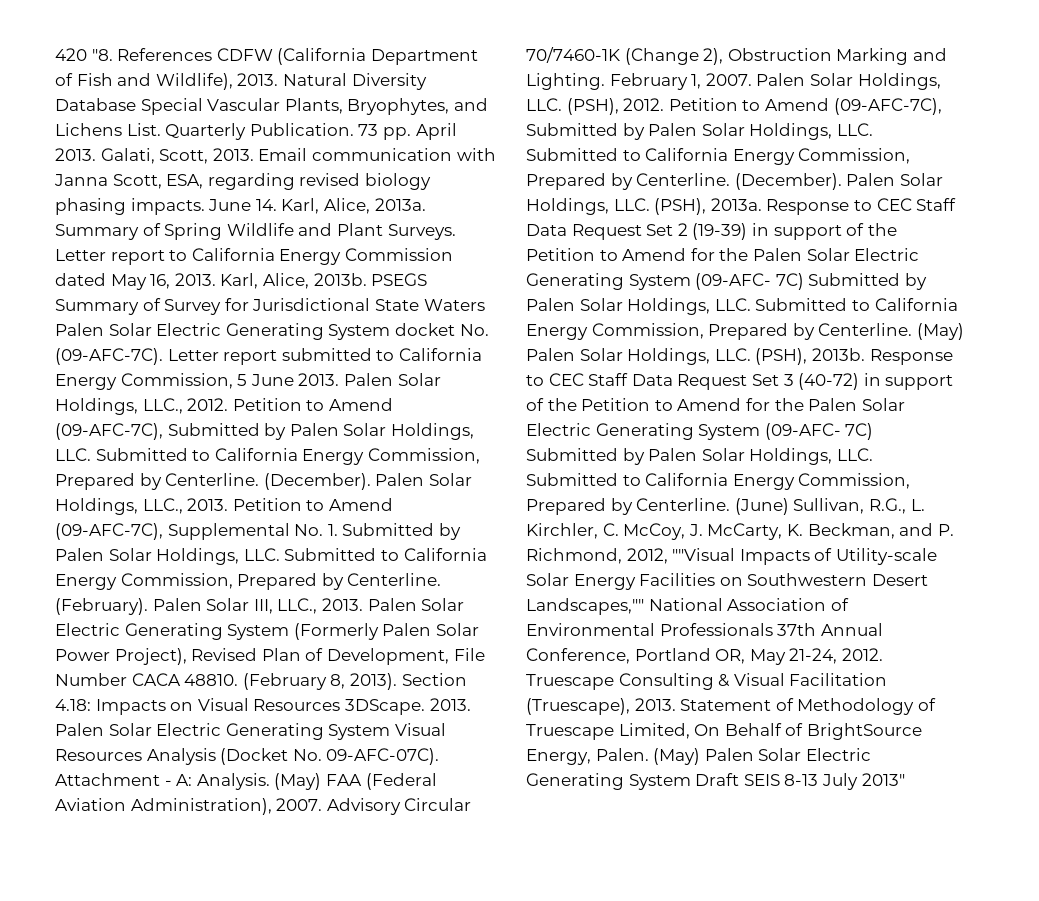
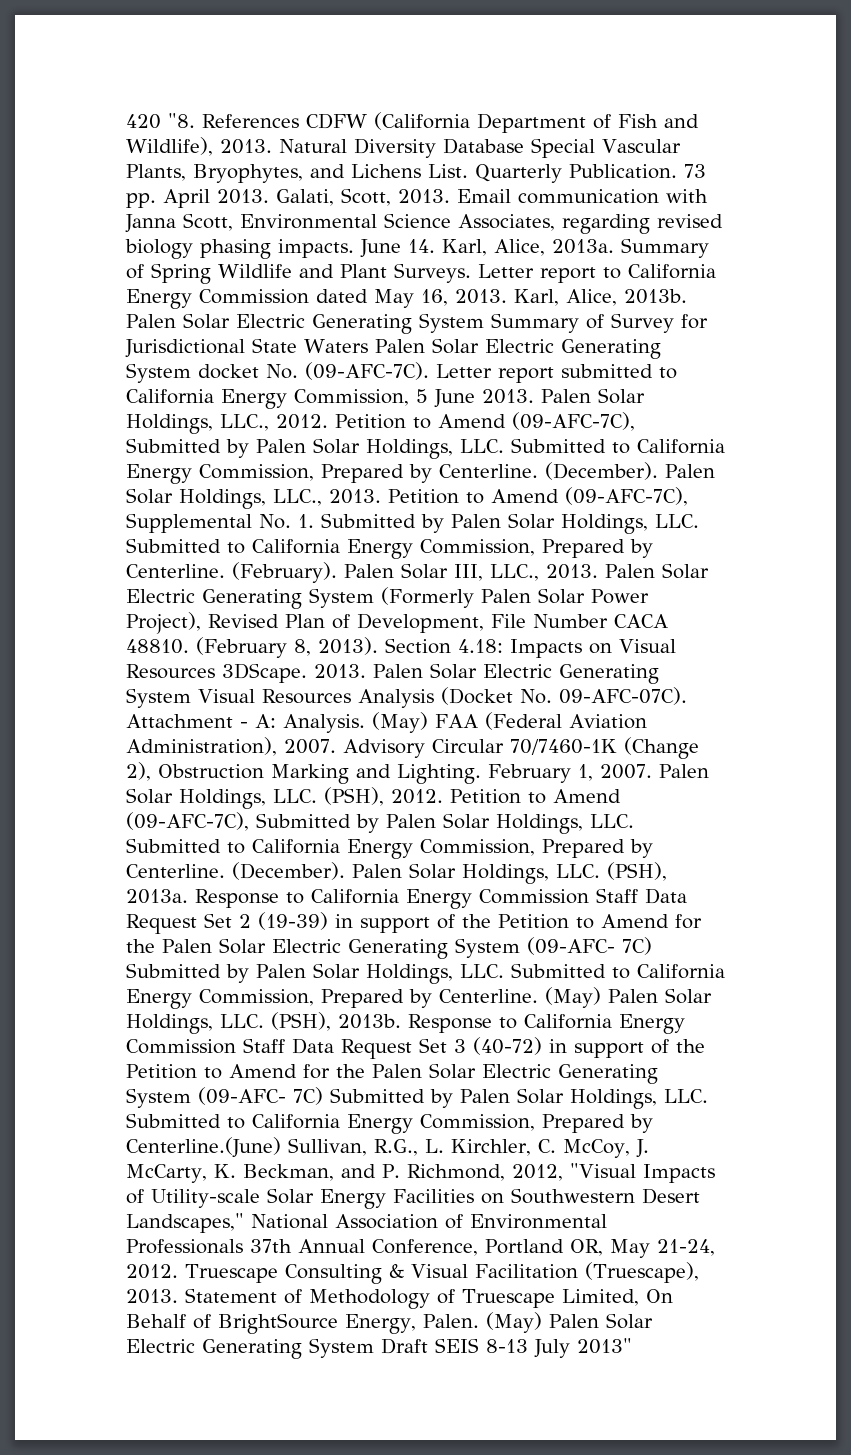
[166,174,204,189] ESA, -> [240,213,555,231] Environmental Science Associates,
[371,273,428,286] PSEGS -> [126,313,484,334] Palen Solar Electric Generating System
[876,198,912,211] CEC -> [311,889,589,909] California Energy Commission
[548,373,584,386] CEC -> [524,1014,685,1034] [126,1039,236,1054] California Energy Commission
[636,498,789,515] Centerline. (June) -> [126,1137,281,1158] Centerline.(June)
[672,548,736,561] ""Visual -> [569,1163,636,1178] "Visual
[526,598,644,615] Landscapes,"" -> [126,1213,244,1233] Landscapes,"

